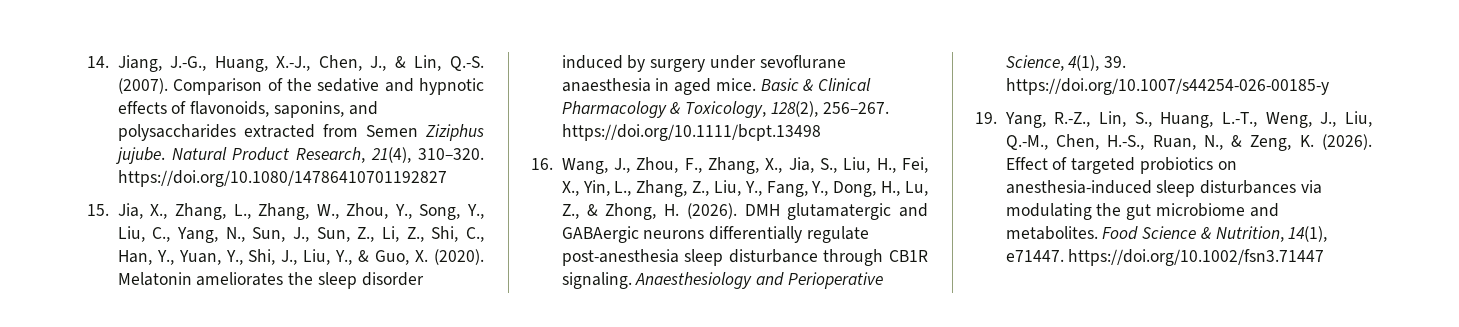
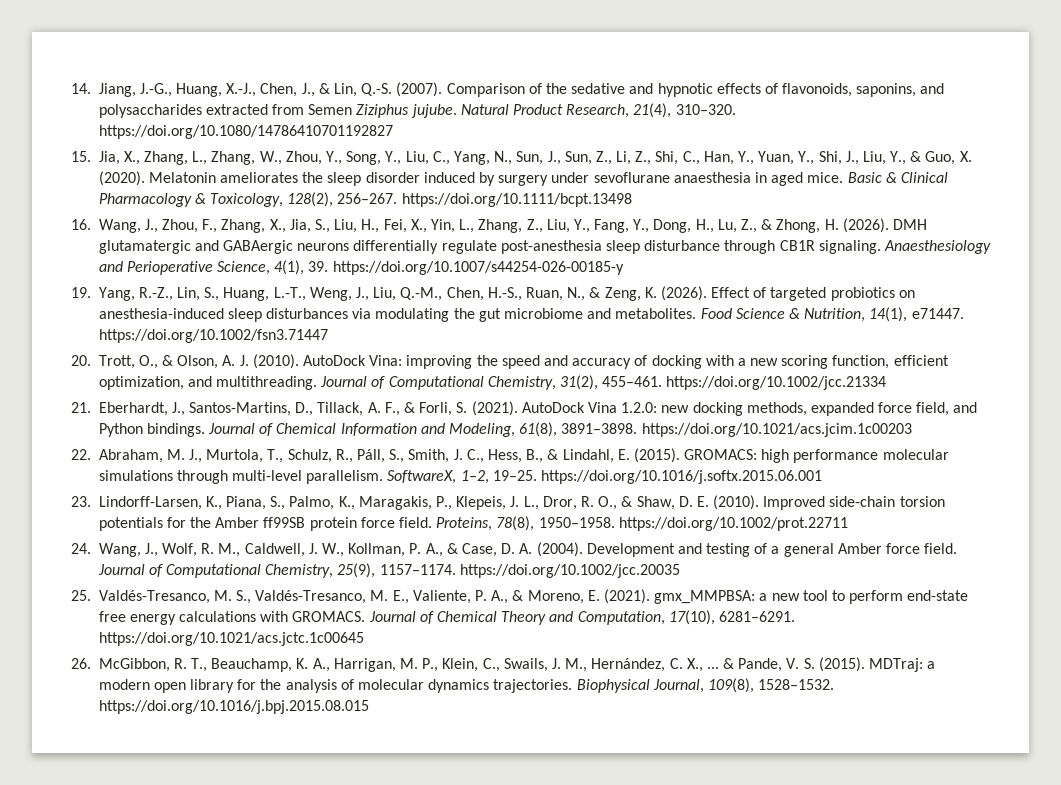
(1325, 257) none -> [71,354,949,369] [98,375,887,390] [71,401,978,416] [98,422,912,437] [71,448,949,463] [98,470,823,484] [71,495,945,510] [98,516,848,531] [71,542,958,557] [97,563,680,578] [71,589,969,604] [98,610,795,625] [98,632,364,646] [71,657,936,672] [98,678,835,693] [98,700,369,714] // 20. Trott, O., & Olson, A. J. (2010). AutoDock Vina: improving the speed and accuracy of docking with a new scoring function, efficient optimization, and multithreading. Journal of Computational Chemistry, 31(2), 455–461. https://doi.org/10.1002/jcc.21334 // 21. Eberhardt, J., Santos-Martins, D., Tillack, A. F., & Forli, S. (2021). AutoDock Vina 1.2.0: new docking methods, expanded force field, and Python bindings. Journal of Chemical Information and Modeling, 61(8), 3891–3898. https://doi.org/10.1021/acs.jcim.1c00203 // 22. Abraham, M. J., Murtola, T., Schulz, R., Páll, S., Smith, J. C., Hess, B., & Lindahl, E. (2015). GROMACS: high performance molecular simulations through multi-level parallelism. SoftwareX, 1–2, 19–25. https://doi.org/10.1016/j.softx.2015.06.001 // 23. Lindorff-Larsen, K., Piana, S., Palmo, K., Maragakis, P., Klepeis, J. L., Dror, R. O., & Shaw, D. E. (2010). Improved side-chain torsion potentials for the Amber ff99SB protein force field. Proteins, 78(8), 1950–1958. https://doi.org/10.1002/prot.22711 // 24. Wang, J., Wolf, R. M., Caldwell, J. W., Kollman, P. A., & Case, D. A. (2004). Development and testing of a general Amber force field. Journal of Computational Chemistry, 25(9), 1157–1174. https://doi.org/10.1002/jcc.20035 // 25. Valdés-Tresanco, M. S., Valdés-Tresanco, M. E., Valiente, P. A., & Moreno, E. (2021). gmx_MMPBSA: a new tool to perform end-state free energy calculations with GROMACS. Journal of Chemical Theory and Computation, 17(10), 6281–6291. https://doi.org/10.1021/acs.jctc.1c00645 // 26. McGibbon, R. T., Beauchamp, K. A., Harrigan, M. P., Klein, C., Swails, J. M., Hernández, C. X., ... & Pande, V. S. (2015). MDTraj: a modern open library for the analysis of molecular dynamics trajectories. Biophysical Journal, 109(8), 1528–1532. https://doi.org/10.1016/j.bpj.2015.08.015

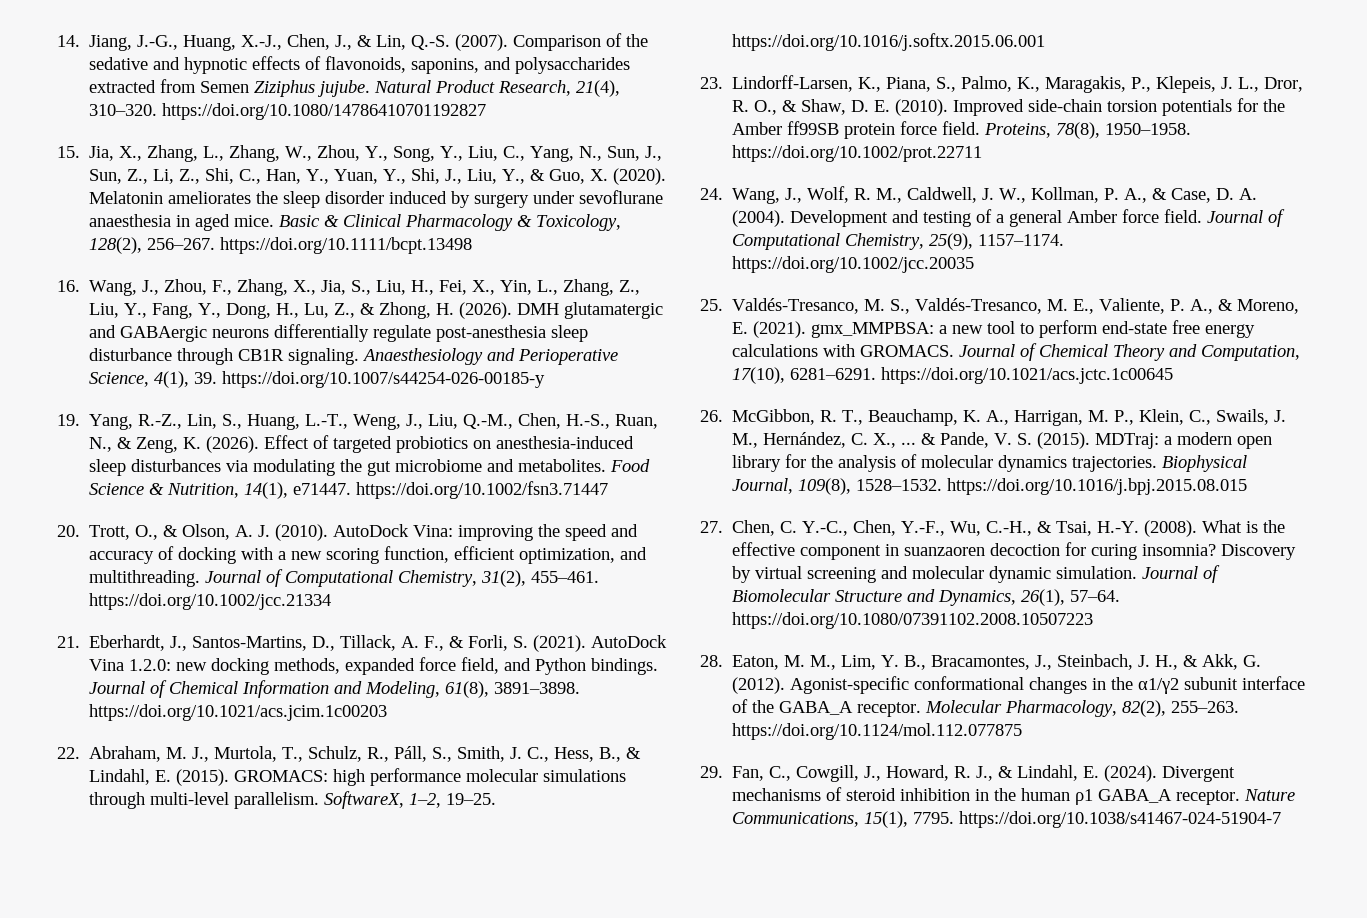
(369, 707) none -> [700,520,1286,537] [732,542,1297,560] [732,565,1221,583] [732,589,1121,606] [732,612,1094,629] [700,654,1262,670] [732,676,1306,694] [732,699,1240,717] [732,723,1023,740] [700,765,1236,782] [732,787,1296,805] [732,811,1282,828] // 27. Chen, C. Y.-C., Chen, Y.-F., Wu, C.-H., & Tsai, H.-Y. (2008). What is the effective component in suanzaoren decoction for curing insomnia? Discovery by virtual screening and molecular dynamic simulation. Journal of Biomolecular Structure and Dynamics, 26(1), 57–64. https://doi.org/10.1080/07391102.2008.10507223 // 28. Eaton, M. M., Lim, Y. B., Bracamontes, J., Steinbach, J. H., & Akk, G. (2012). Agonist-specific conformational changes in the α1/γ2 subunit interface of the GABA_A receptor. Molecular Pharmacology, 82(2), 255–263. https://doi.org/10.1124/mol.112.077875 // 29. Fan, C., Cowgill, J., Howard, R. J., & Lindahl, E. (2024). Divergent mechanisms of steroid inhibition in the human ρ1 GABA_A receptor. Nature Communications, 15(1), 7795. https://doi.org/10.1038/s41467-024-51904-7

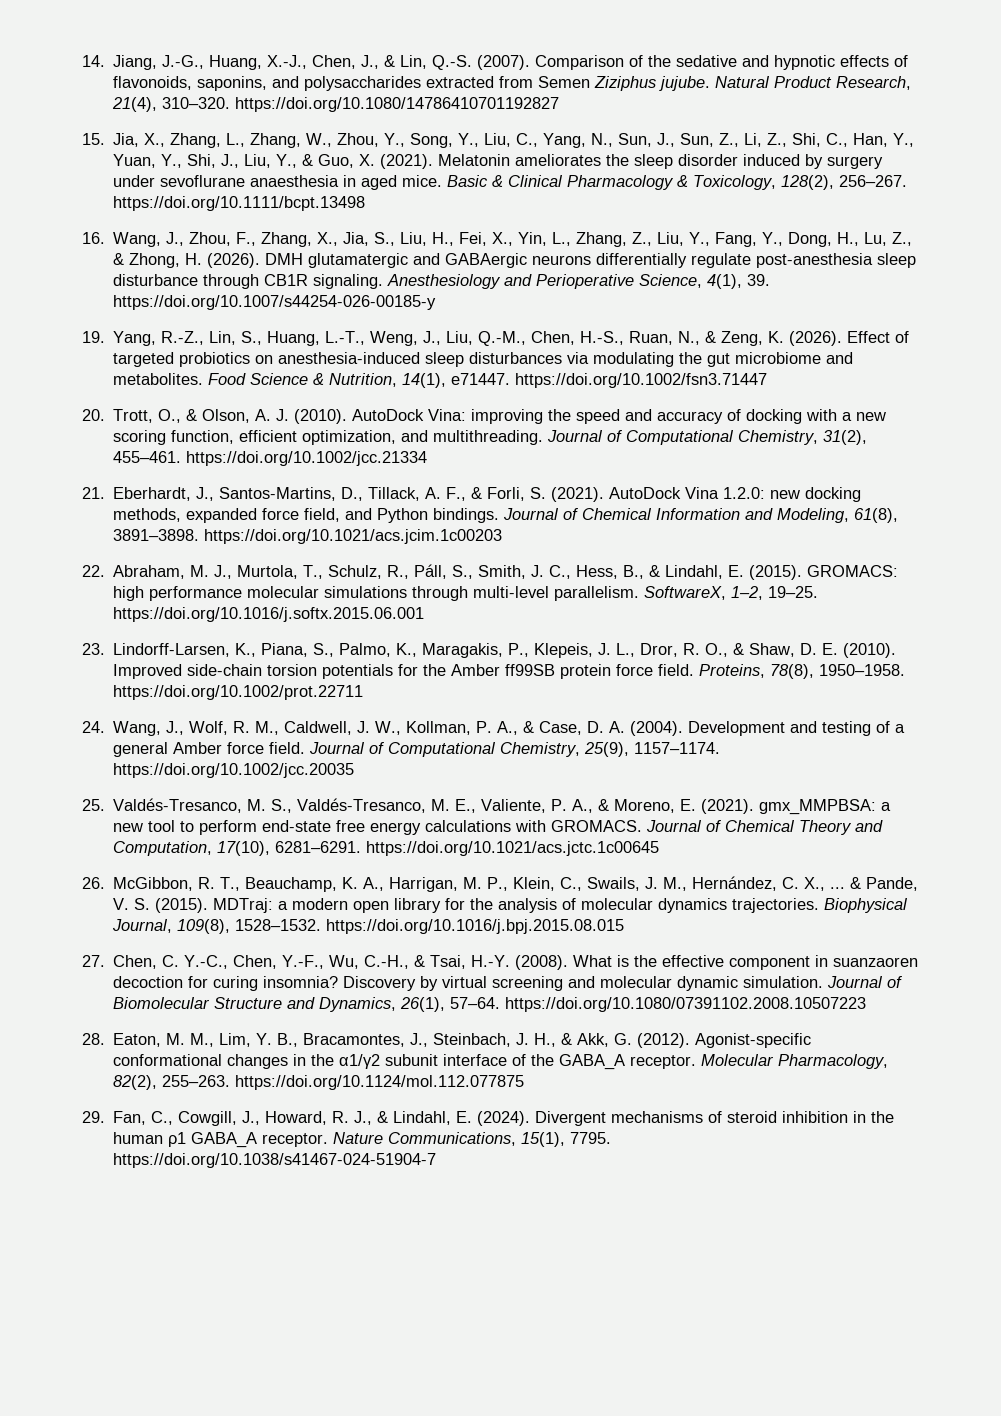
[613,168,667,185] (2020). -> [380,154,434,169] (2021).
[362,348,484,365] Anaesthesiology -> [387,274,502,289] Anesthesiology

